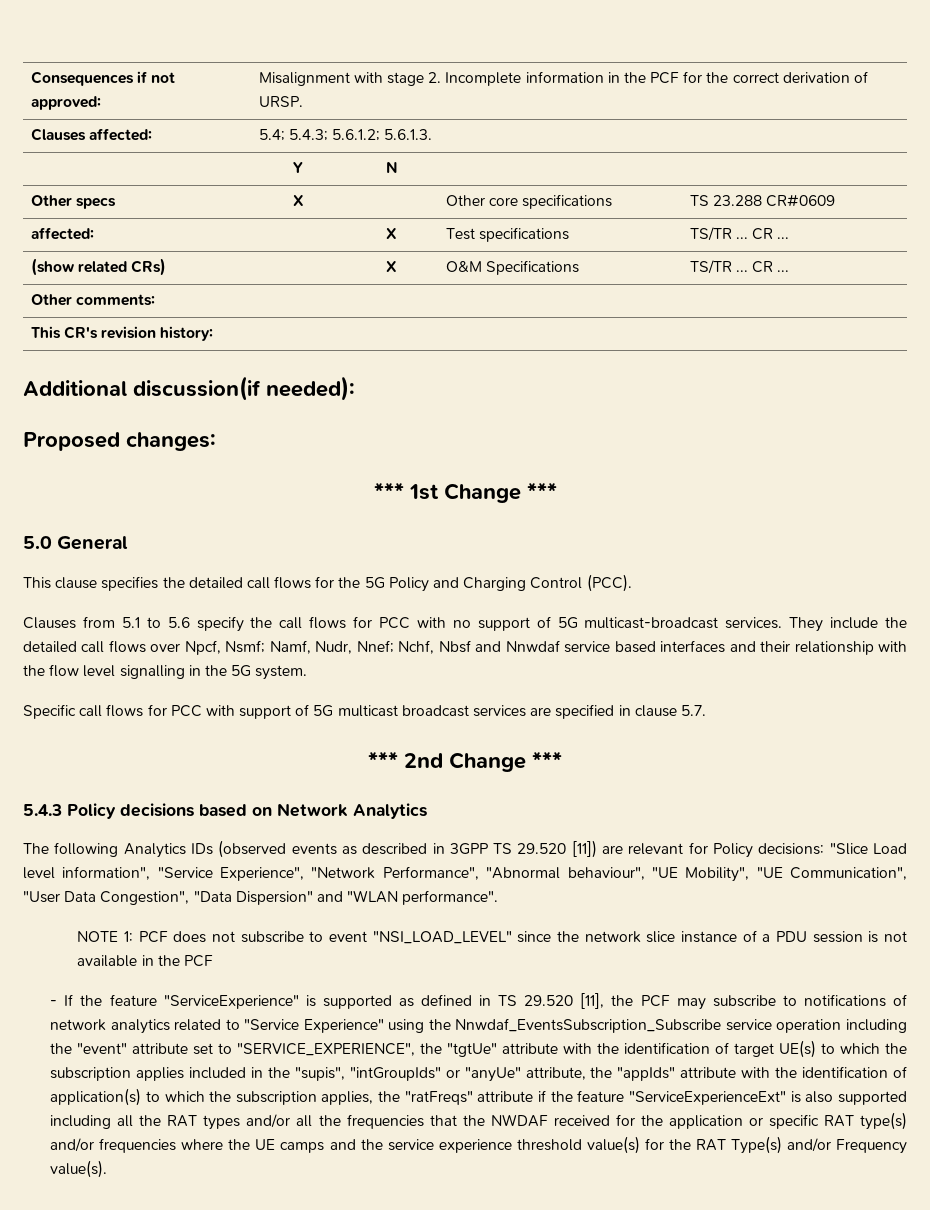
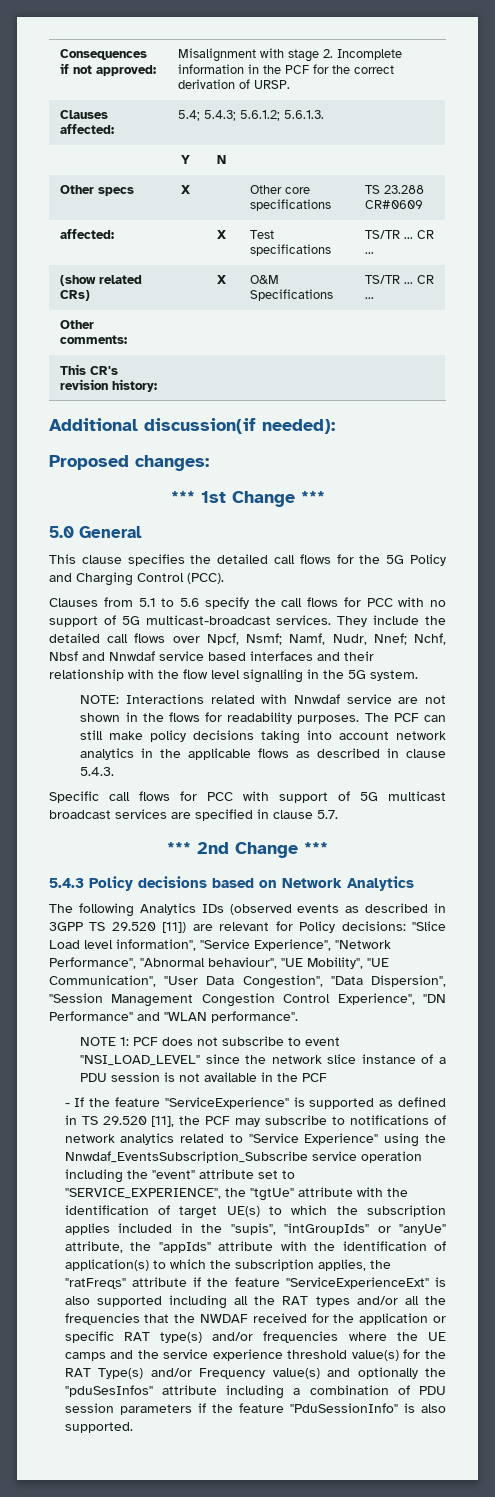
(308, 672) none -> [80,694,446,704] [80,712,446,724] [80,730,447,744] [80,748,447,760] [80,767,115,776] // NOTE: Interactions related with Nnwdaf service are not shown in the flows for readability purposes. The PCF can still make policy decisions taking into account network analytics in the applicable flows as described in clause 5.4.3.
[235,891,313,905] Dispersion" -> [370,975,446,987] [49,993,446,1007] [49,1011,133,1021] Dispersion", "Session Management Congestion Control Experience", "DN Performance"
[50,1160,108,1178] value(s). -> [272,1367,446,1379] [64,1385,446,1399] [64,1403,446,1415] [64,1422,133,1433] value(s) and optionally the "pduSesInfos" attribute including a combination of PDU session parameters if the feature "PduSessionInfo" is also supported.

